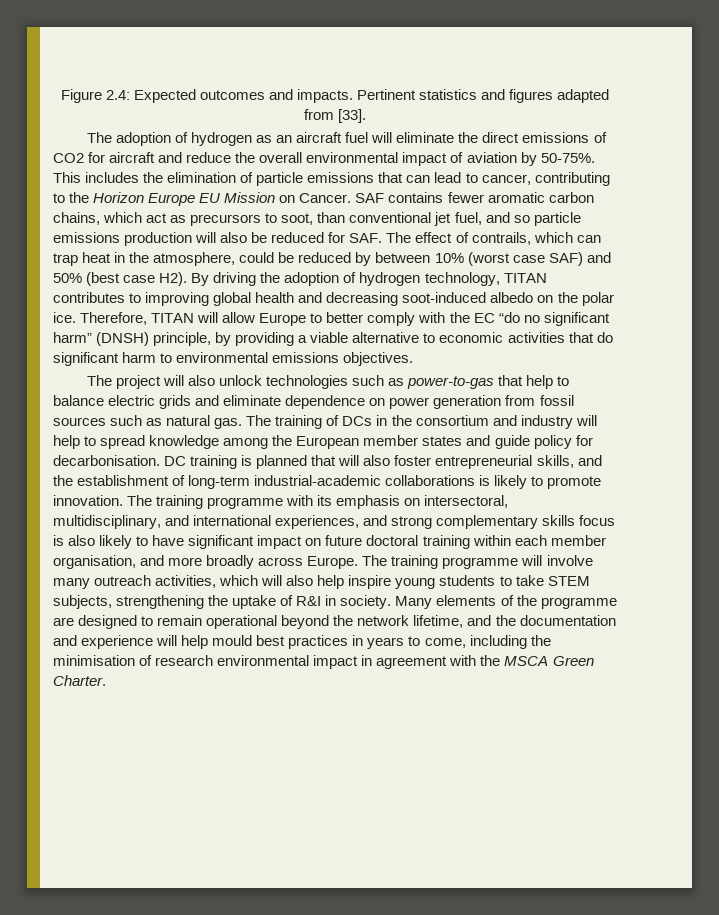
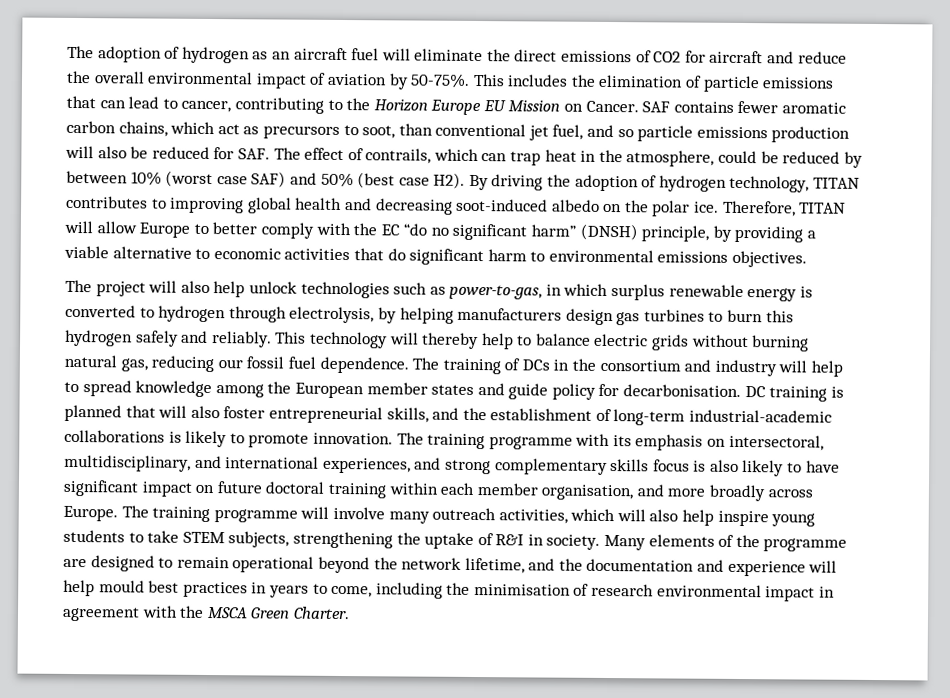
[60,89,610,103] [303,109,367,123] Figure 2.4: Expected outcomes and impacts. Pertinent statistics and figures adapted from [33]. // -> (67, 52) none
(216, 380) none -> [213,281,246,298] help
[407,375,524,389] power-to-gas that -> [449,283,813,302] [65,304,794,326] [65,329,480,350] power-to-gas, in which surplus renewable energy is converted to hydrogen through electrolysis, by helping manufacturers design gas turbines to burn this hydrogen safely and reliably. This technology will thereby
[195,395,574,409] [53,415,243,429] and eliminate dependence on power generation from fossil sources such as natural gas. -> [691,334,810,352] [64,354,409,374] without burning natural gas, reducing our fossil fuel dependence.

